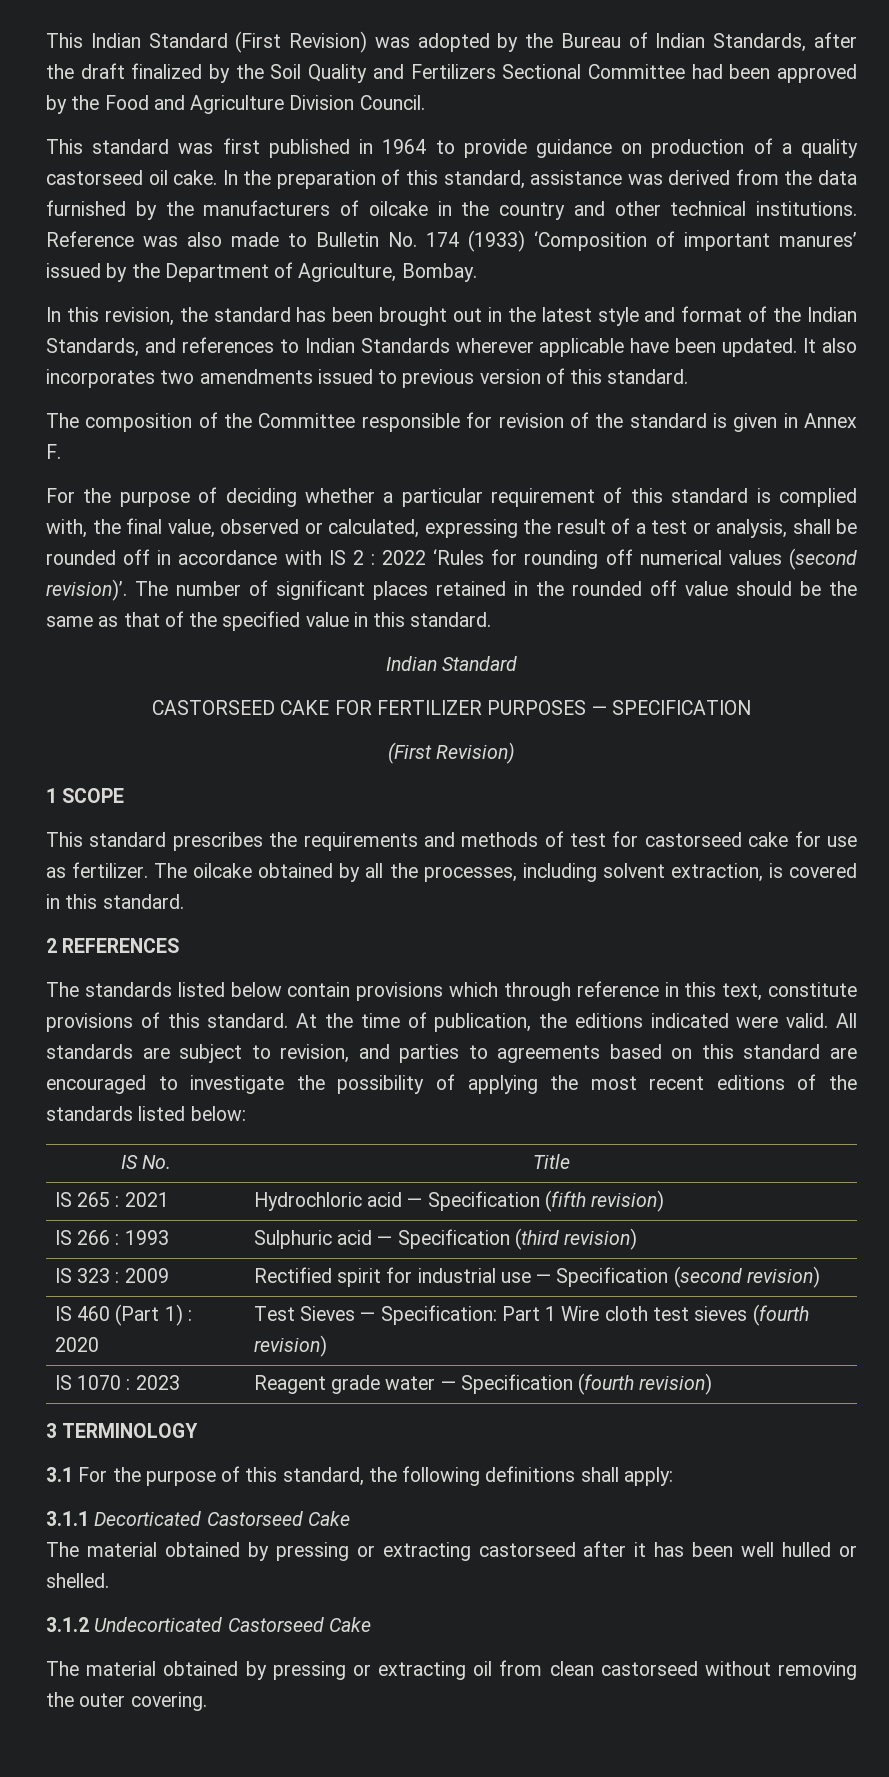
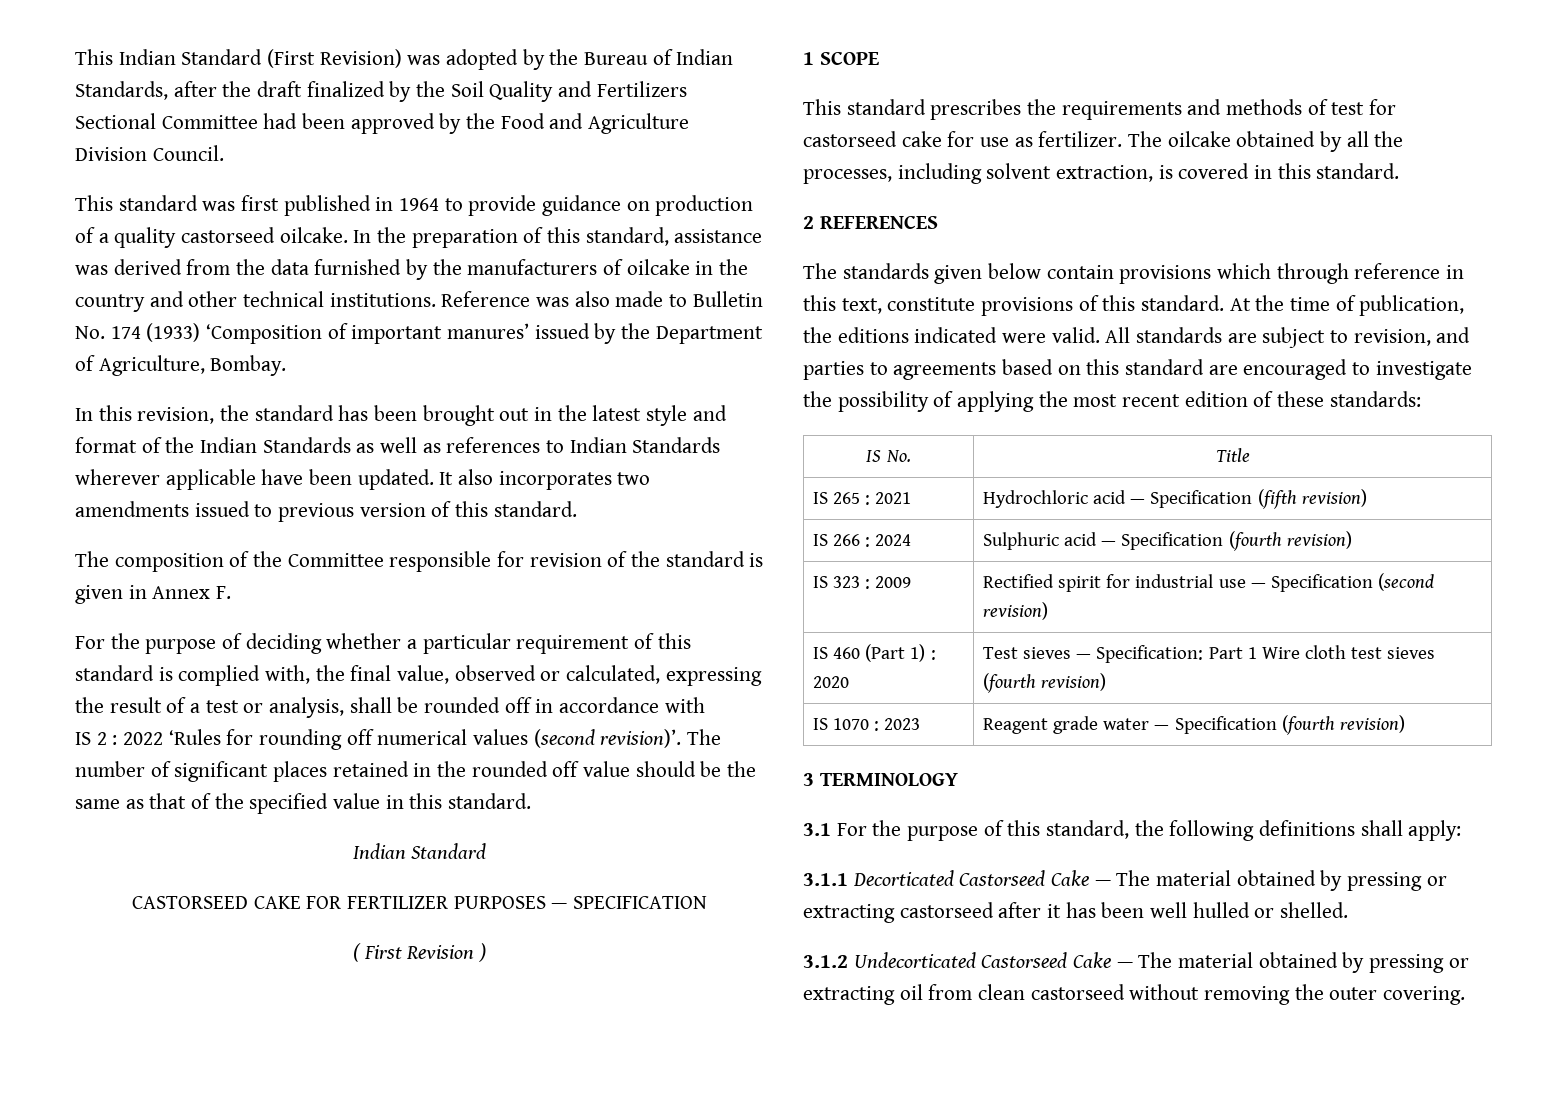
[148,170,218,185] oil cake. -> [279,227,348,243] oilcake.
[46,338,176,357] Standards, and -> [262,437,441,453] Standards as well as
(322, 557) none -> (705, 705) //
[387,742,516,764] (First Revision) -> [352,943,487,962] ( First Revision )
[177,982,225,997] listed -> [934,265,983,284] given
[716,1074,858,1090] [46,1106,246,1121] editions of the standards listed below: -> [1184,391,1421,407] edition of these standards:
[124,1230,169,1245] 1993 -> [875,534,912,546] 2024
[514,1228,559,1250] (third -> [1228,531,1282,551] (fourth
[300,1306,356,1321] Sieves -> [1023,647,1072,659] sieves
(350, 1518) // -> [1094,880,1111,886] —
(371, 1624) // -> [1116,962,1133,968] —

